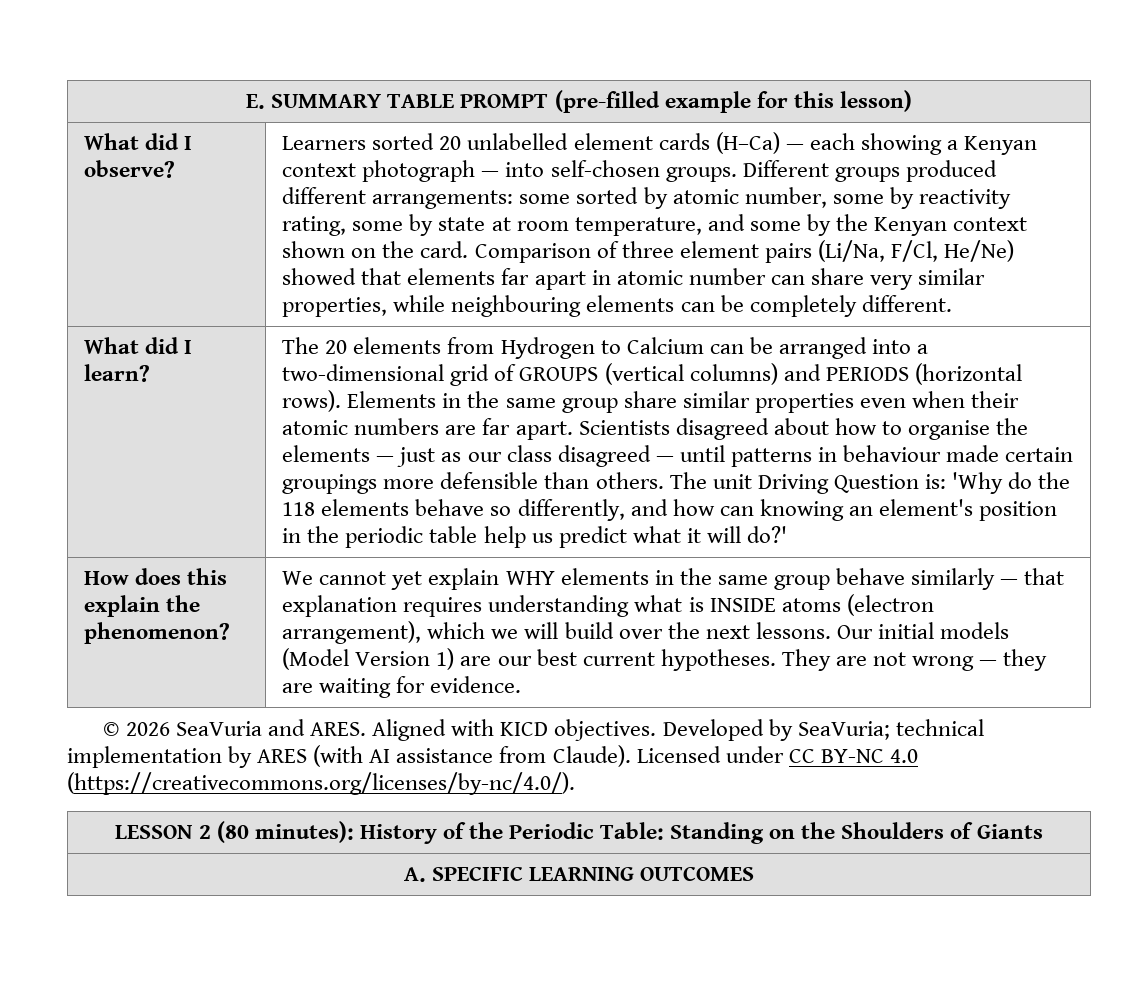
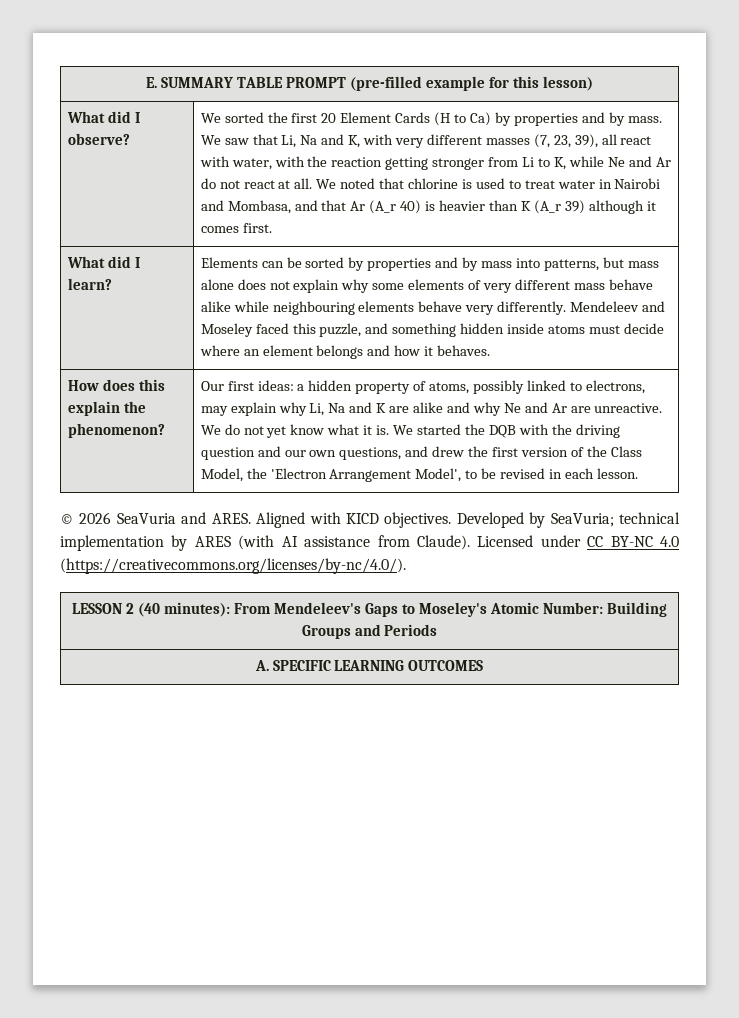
[282,132,1038,155] [282,160,997,182] [282,187,1011,209] [282,214,1028,236] [282,240,1015,263] [282,268,986,290] [282,295,952,317] [84,337,193,354] [84,364,151,382] [282,337,929,359] [282,363,1022,386] [282,390,1020,413] [282,418,1029,440] [282,445,1074,467] [282,472,1071,494] [282,499,1058,521] [282,526,787,548] Learners sorted 20 unlabelled element cards (H–Ca) — each showing a Kenyan context photograph — into self-chosen groups. Different groups produced different arrangements: some sorted by atomic number, some by reactivity rating, some by state at room temperature, and some by the Kenyan context shown on the card. Comparison of three element pairs (Li/Na, F/Cl, He/Ne) showed that elements far apart in atomic number can share very similar properties, while neighbouring elements can be completely different. // What did I learn? | The 20 elements from Hydrogen to Calcium can be arranged into a two-dimensional grid of GROUPS (vertical columns) and PERIODS (horizontal rows). Elements in the same group share similar properties even when their atomic numbers are far apart. Scientists disagreed about how to organise the elements — just as our class disagreed — until patterns in behaviour made certain groupings more defensible than others. The unit Driving Question is: 'Why do the 118 elements behave so differently, and how can knowing an element's position in the periodic table help us predict what it will do?' -> [200,112,662,126] [200,134,652,148] [199,156,671,170] [200,178,661,189] [200,200,656,214] [200,223,272,233] [66,256,140,268] [67,278,112,290] [200,257,659,271] [200,279,653,293] [200,301,666,315] [200,323,664,337] [199,345,491,359] We sorted the first 20 Element Cards (H to Ca) by properties and by mass. We saw that Li, Na and K, with very different masses (7, 23, 39), all react with water, with the reaction getting stronger from Li to K, while Ne and Ar do not react at all. We noted that chlorine is used to treat water in Nairobi and Mombasa, and that Ar (A_r 40) is heavier than K (A_r 39) although it comes first. // What did I learn? | Elements can be sorted by properties and by mass into patterns, but mass alone does not explain why some elements of very different mass behave alike while neighbouring elements behave very differently. Mendeleev and Moseley faced this puzzle, and something hidden inside atoms must decide where an element belongs and how it behaves.
[282,568,1065,590] [282,594,934,617] [282,621,1010,644] [282,648,1048,671] [282,676,522,698] We cannot yet explain WHY elements in the same group behave similarly — that explanation requires understanding what is INSIDE atoms (electron arrangement), which we will build over the next lessons. Our initial models (Model Version 1) are our best current hypotheses. They are not wrong — they are waiting for evidence. -> [200,380,645,394] [200,402,663,416] [200,424,620,438] [200,446,642,460] [200,468,638,482] Our first ideas: a hidden property of atoms, possibly linked to electrons, may explain why Li, Na and K are alike and why Ne and Ar are unreactive. We do not yet know what it is. We started the DQB with the driving question and our own questions, and drew the first version of the Class Model, the 'Electron Arrangement Model', to be revised in each lesson.
[216,821,1043,844] (80 minutes): History of the Periodic Table: Standing on the Shoulders of Giants -> [138,602,667,617] [301,624,438,639] (40 minutes): From Mendeleev's Gaps to Moseley's Atomic Number: Building Groups and Periods

